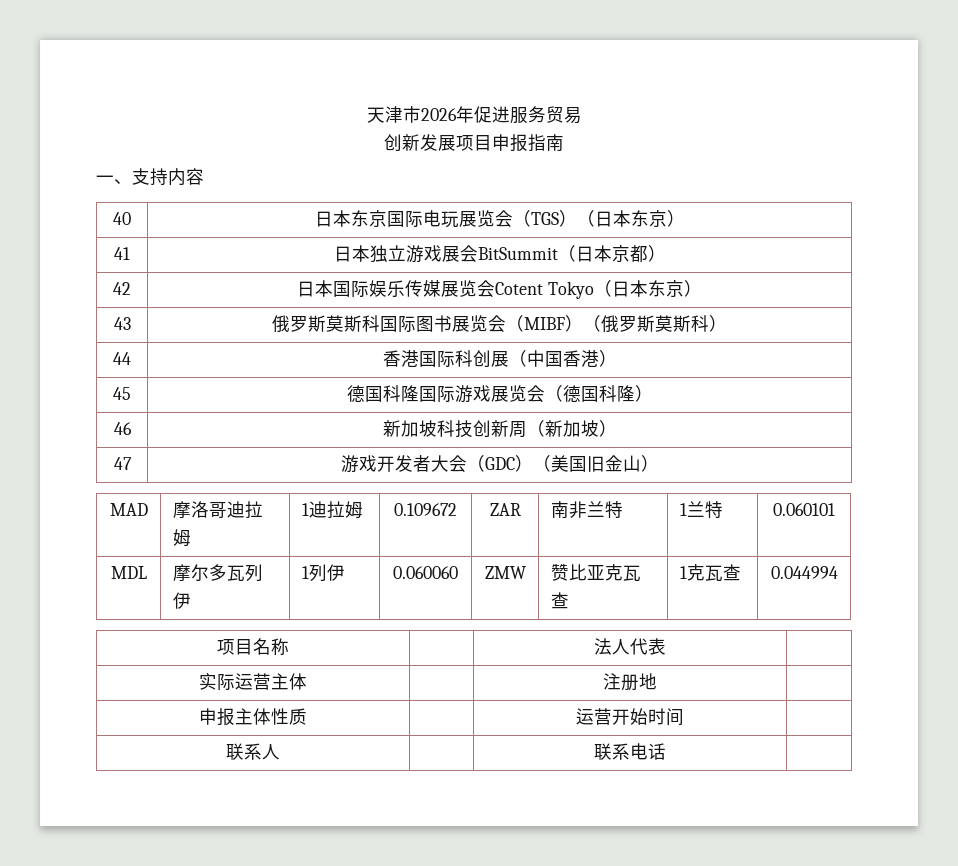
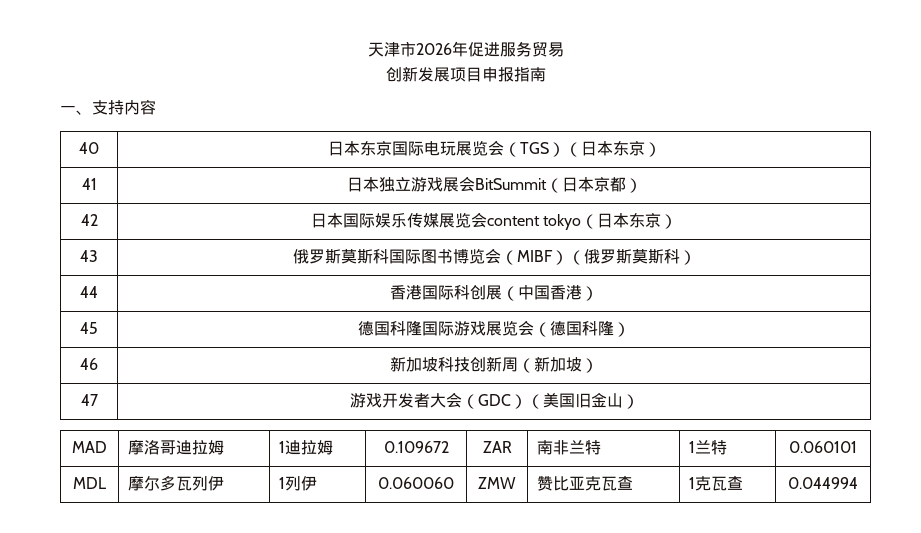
[495,281,594,299] Cotent Tokyo -> [486,214,582,230] content tokyo
[452,316,470,332] 展 -> [452,249,469,264] 博
[217,638,289,655] [594,638,666,655] [199,673,307,691] [603,673,657,691] [199,708,307,726] [576,708,684,726] [226,743,280,760] [594,743,666,760] // 项目名称 | | 法人代表 | // 实际运营主体 | | 注册地 | // 申报主体性质 | | 运营开始时间 | // 联系人 | | 联系电话 | -> (858, 483) none

